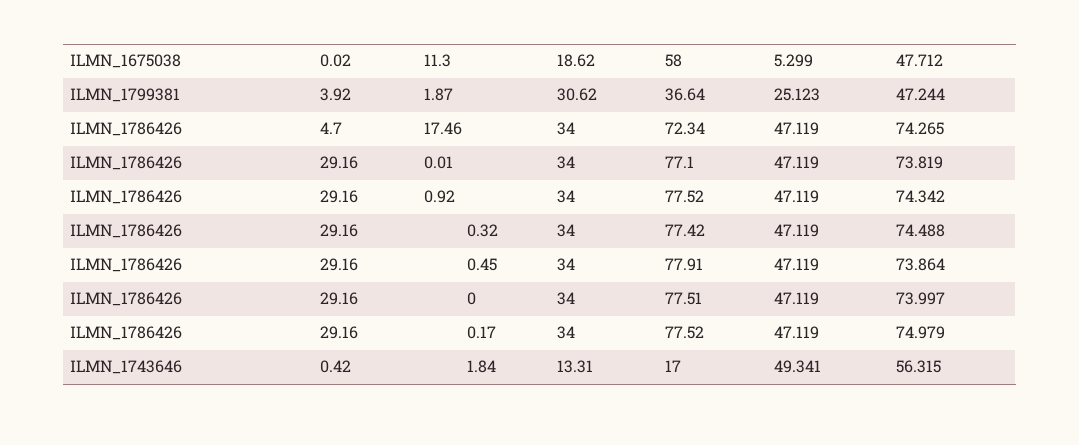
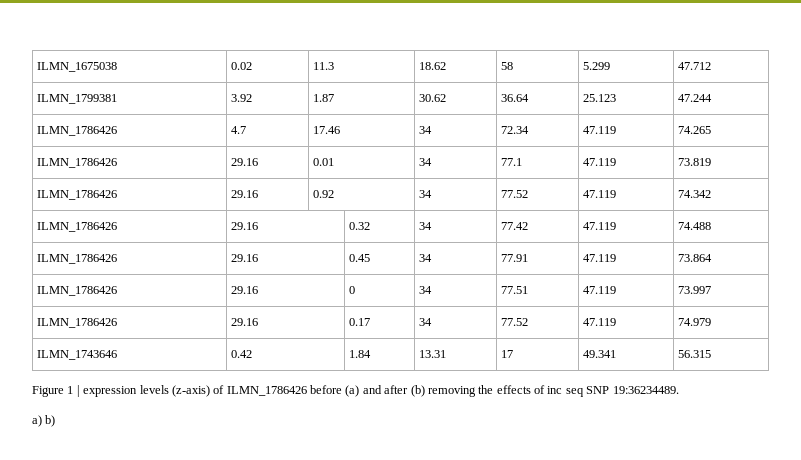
(941, 366) none -> [32,385,679,397] [32,415,56,427] // Figure 1 | expression levels (z-axis) of ILMN_1786426 before (a) and after (b) removing the effects of inc seq SNP 19:36234489. // a) b)

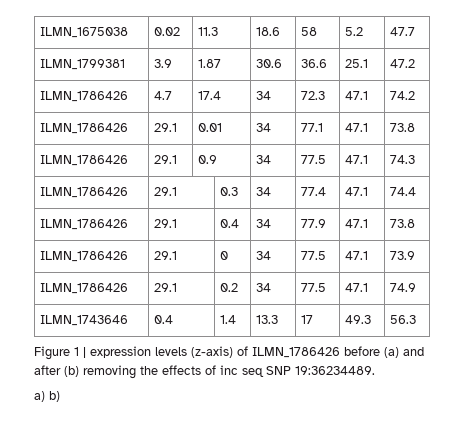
[419,62,447,70] 18.62 -> [256,27,281,36] 18.6
[583,62,611,70] [678,62,712,70] 5.299 | 47.712 -> [345,27,364,36] [390,27,416,36] 5.2 | 47.7
[231,94,253,102] 3.92 -> [154,59,173,68] 3.9
[419,94,447,102] [501,94,530,102] [583,94,617,102] [678,94,713,102] 30.62 | 36.64 | 25.123 | 47.244 -> [256,59,283,68] [301,59,328,68] [345,59,369,68] [390,59,416,68] 30.6 | 36.6 | 25.1 | 47.2
[313,126,341,134] [419,126,433,134] [501,126,530,134] [583,126,617,134] [678,126,712,134] [37,158,118,168] [231,158,259,166] 17.46 | 34 | 72.34 | 47.119 | 74.265 // ILMN_1786426 | 29.16 -> [198,91,222,100] [256,91,272,100] [301,91,326,100] [345,91,369,100] [390,91,416,100] [40,123,129,134] [154,123,178,132] 17.4 | 34 | 72.3 | 47.1 | 74.2 // ILMN_1786426 | 29.1
[583,158,617,166] [678,158,712,166] [37,190,118,200] [231,190,259,198] [313,190,335,198] [419,190,433,198] [501,190,529,198] [583,190,617,198] [678,190,712,198] [37,222,118,232] [231,222,259,230] [349,222,371,230] [419,222,433,230] [501,222,529,230] [583,222,617,230] [678,222,712,230] [37,254,118,264] [231,254,259,262] [349,254,371,262] [419,254,433,262] [501,254,529,262] [583,254,617,262] [678,254,713,262] [37,286,118,296] [231,286,259,294] 47.119 | 73.819 // ILMN_1786426 | 29.16 | 0.92 | 34 | 77.52 | 47.119 | 74.342 // ILMN_1786426 | 29.16 | 0.32 | 34 | 77.42 | 47.119 | 74.488 // ILMN_1786426 | 29.16 | 0.45 | 34 | 77.91 | 47.119 | 73.864 // ILMN_1786426 | 29.16 -> [345,123,369,132] [390,123,416,132] [40,155,129,166] [154,155,178,164] [198,155,218,164] [256,155,272,164] [301,155,327,164] [345,155,369,164] [390,155,416,164] [40,187,129,198] [154,187,178,196] [220,187,239,196] [256,187,272,196] [301,187,327,196] [345,187,369,196] [390,187,417,196] [40,219,129,230] [154,219,178,228] [220,219,240,228] [256,219,272,228] [301,219,327,228] [345,219,369,228] [390,219,416,228] [40,251,129,262] [154,251,178,260] 47.1 | 73.8 // ILMN_1786426 | 29.1 | 0.9 | 34 | 77.5 | 47.1 | 74.3 // ILMN_1786426 | 29.1 | 0.3 | 34 | 77.4 | 47.1 | 74.4 // ILMN_1786426 | 29.1 | 0.4 | 34 | 77.9 | 47.1 | 73.8 // ILMN_1786426 | 29.1
[501,286,529,294] [583,286,617,294] [678,286,712,294] [37,318,118,328] [231,318,259,326] [349,318,371,326] [419,318,433,326] [501,318,529,326] [583,318,617,326] [678,318,712,326] [37,350,118,360] [231,350,253,358] [349,350,372,358] [419,350,447,358] 77.51 | 47.119 | 73.997 // ILMN_1786426 | 29.16 | 0.17 | 34 | 77.52 | 47.119 | 74.979 // ILMN_1743646 | 0.42 | 1.84 | 13.31 -> [301,251,327,260] [345,251,369,260] [390,251,416,260] [40,283,129,294] [154,283,178,292] [220,283,239,292] [256,283,272,292] [301,283,327,292] [345,283,369,292] [390,283,417,292] [40,315,129,326] [154,315,174,324] [220,315,237,324] [256,315,279,324] 77.5 | 47.1 | 73.9 // ILMN_1786426 | 29.1 | 0.2 | 34 | 77.5 | 47.1 | 74.9 // ILMN_1743646 | 0.4 | 1.4 | 13.3
[583,350,617,358] [678,350,712,358] 49.341 | 56.315 -> [345,315,372,324] [390,315,417,324] 49.3 | 56.3

